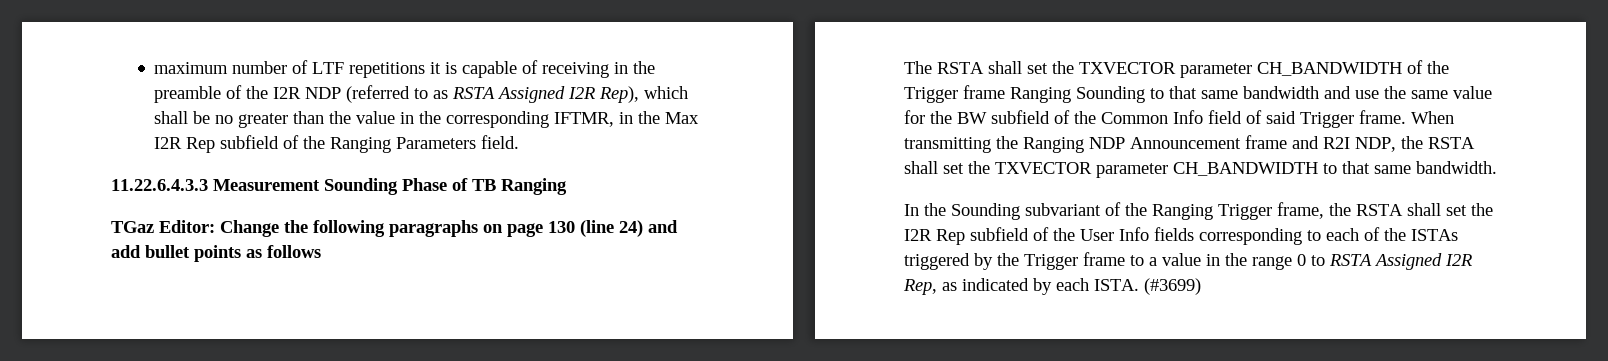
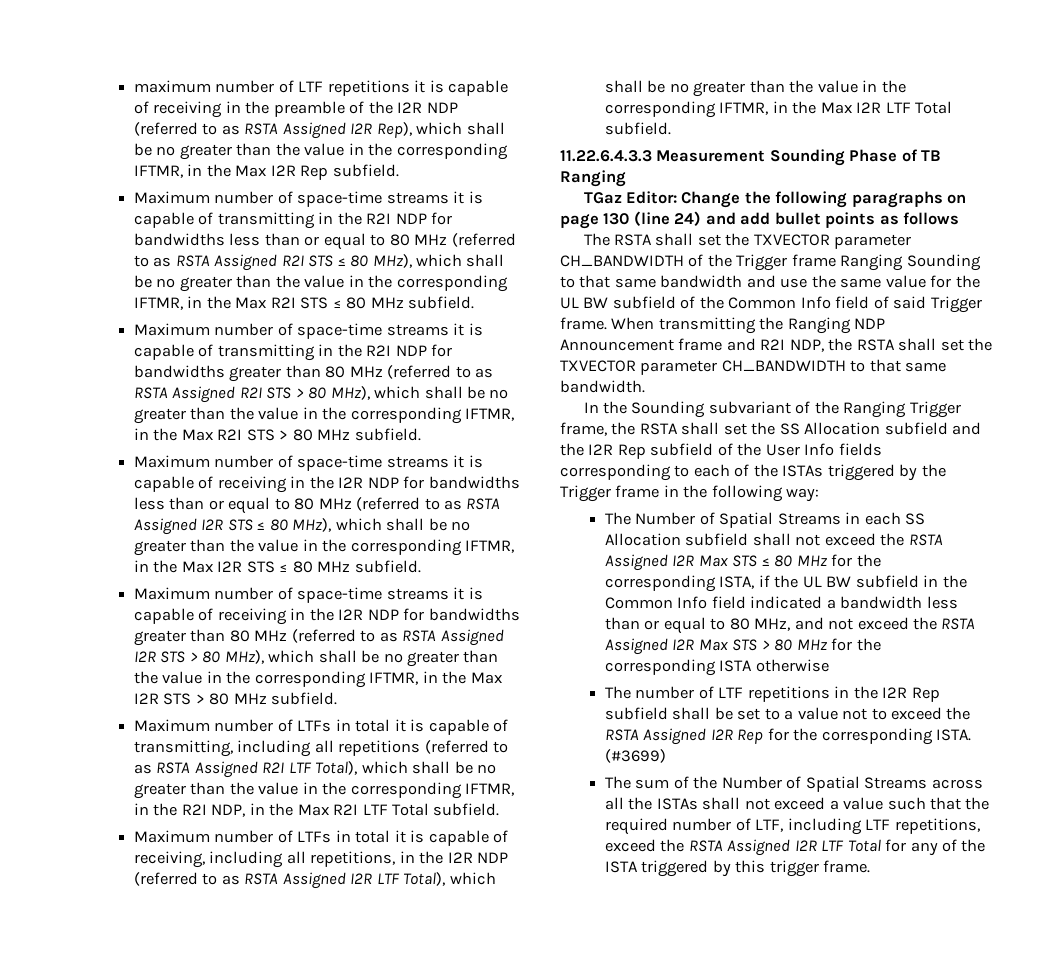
[220,135,520,153] subfield of the Ranging Parameters field. -> [332,164,399,177] [133,191,483,207] [133,212,453,229] [133,233,516,250] [133,254,505,271] [133,275,508,292] [133,296,475,310] [133,323,483,339] [133,344,453,361] [133,365,494,382] [133,386,509,403] [133,407,515,424] [133,428,421,441] [133,455,483,471] [133,476,520,493] [133,497,501,514] [133,518,471,535] [133,539,515,556] [133,560,421,573] [133,587,483,603] [133,608,520,625] [133,629,504,646] [133,650,499,667] [133,671,502,688] [133,692,338,705] [133,719,509,735] [133,740,509,757] [133,761,497,778] [133,782,515,799] [133,803,500,817] [133,830,509,846] [133,851,509,868] [133,872,496,889] [604,80,906,97] [604,101,953,118] [604,122,671,135] subfield. // Maximum number of space-time streams it is capable of transmitting in the R2I NDP for bandwidths less than or equal to 80 MHz (referred to as RSTA Assigned R2I STS ≤ 80 MHz), which shall be no greater than the value in the corresponding IFTMR, in the Max R2I STS ≤ 80 MHz subfield. // Maximum number of space-time streams it is capable of transmitting in the R2I NDP for bandwidths greater than 80 MHz (referred to as RSTA Assigned R2I STS > 80 MHz), which shall be no greater than the value in the corresponding IFTMR, in the Max R2I STS > 80 MHz subfield. // Maximum number of space-time streams it is capable of receiving in the I2R NDP for bandwidths less than or equal to 80 MHz (referred to as RSTA Assigned I2R STS ≤ 80 MHz), which shall be no greater than the value in the corresponding IFTMR, in the Max I2R STS ≤ 80 MHz subfield. // Maximum number of space-time streams it is capable of receiving in the I2R NDP for bandwidths greater than 80 MHz (referred to as RSTA Assigned I2R STS > 80 MHz), which shall be no greater than the value in the corresponding IFTMR, in the Max I2R STS > 80 MHz subfield. // Maximum number of LTFs in total it is capable of transmitting, including all repetitions (referred to as RSTA Assigned R2I LTF Total), which shall be no greater than the value in the corresponding IFTMR, in the R2I NDP, in the Max R2I LTF Total subfield. // Maximum number of LTFs in total it is capable of receiving, including all repetitions, in the I2R NDP (referred to as RSTA Assigned I2R LTF Total), which shall be no greater than the value in the corresponding IFTMR, in the Max I2R LTF Total subfield.
(952, 117) none -> [560,297,579,309] UL
(1493, 209) none -> [779,422,982,435] [560,443,584,456] SS Allocation subfield and the
[1130,253,1472,270] [903,278,1201,295] to a value in the range 0 to RSTA Assigned I2R Rep, as indicated by each ISTA. (#3699) -> [663,485,820,502] [604,512,926,528] [604,533,943,546] [604,554,881,571] [604,575,967,592] [604,596,958,609] [604,617,976,634] [604,638,881,655] [604,659,829,676] [604,686,940,702] [604,707,971,720] [604,728,972,745] [604,749,666,763] [604,776,983,792] [604,797,990,810] [604,818,980,835] [604,839,986,856] [604,860,871,877] in the following way: // The Number of Spatial Streams in each SS Allocation subfield shall not exceed the RSTA Assigned I2R Max STS ≤ 80 MHz for the corresponding ISTA, if the UL BW subfield in the Common Info field indicated a bandwidth less than or equal to 80 MHz, and not exceed the RSTA Assigned I2R Max STS > 80 MHz for the corresponding ISTA otherwise // The number of LTF repetitions in the I2R Rep subfield shall be set to a value not to exceed the RSTA Assigned I2R Rep for the corresponding ISTA. (#3699) // The sum of the Number of Spatial Streams across all the ISTAs shall not exceed a value such that the required number of LTF, including LTF repetitions, exceed the RSTA Assigned I2R LTF Total for any of the ISTA triggered by this trigger frame.

